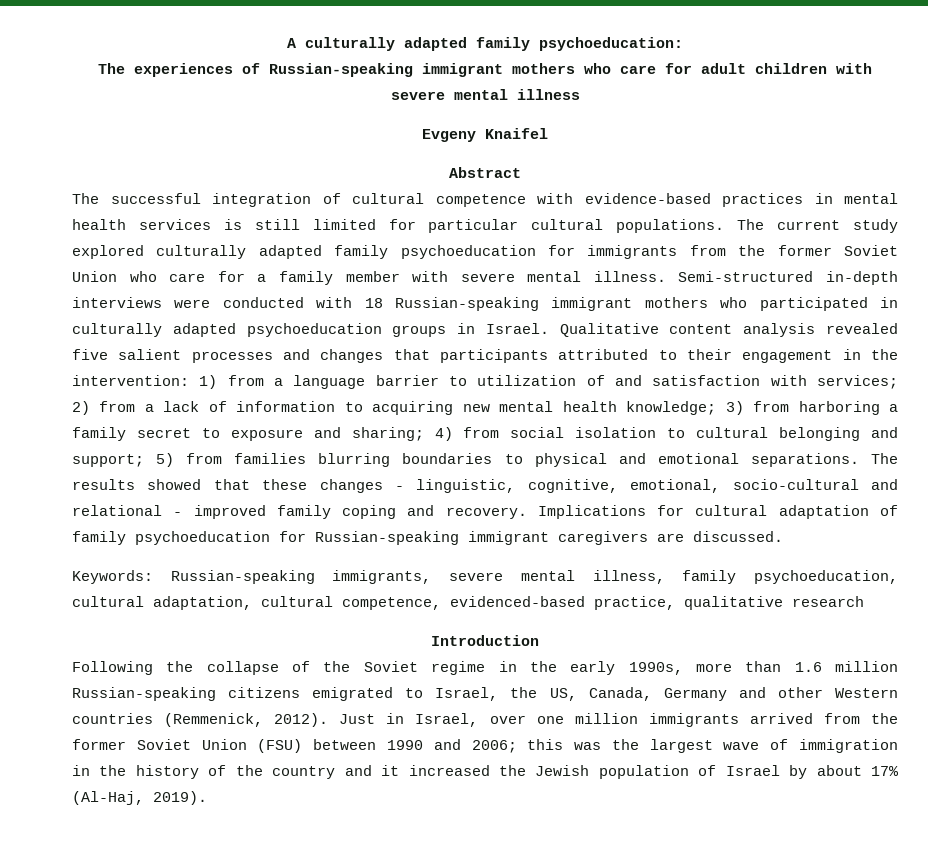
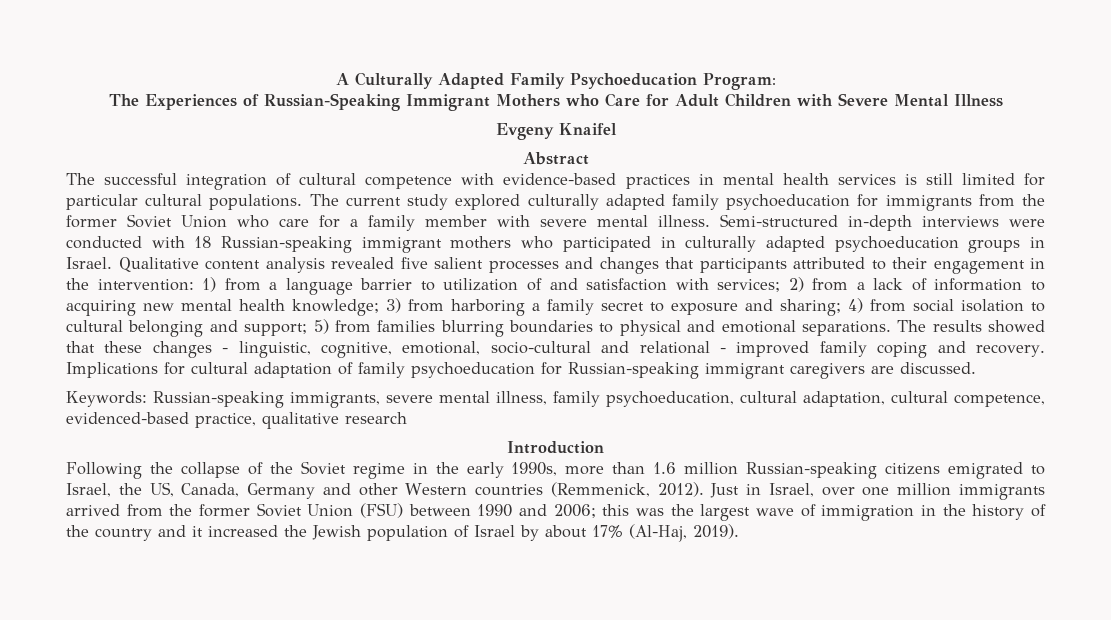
[305,37,683,51] [98,63,872,77] [390,89,580,100] culturally adapted family psychoeducation: // The experiences of Russian-speaking immigrant mothers who care for adult children with severe mental illness -> [354,72,776,90] [108,93,1003,111] Culturally Adapted Family Psychoeducation Program: // The Experiences of Russian-Speaking Immigrant Mothers who Care for Adult Children with Severe Mental Illness

